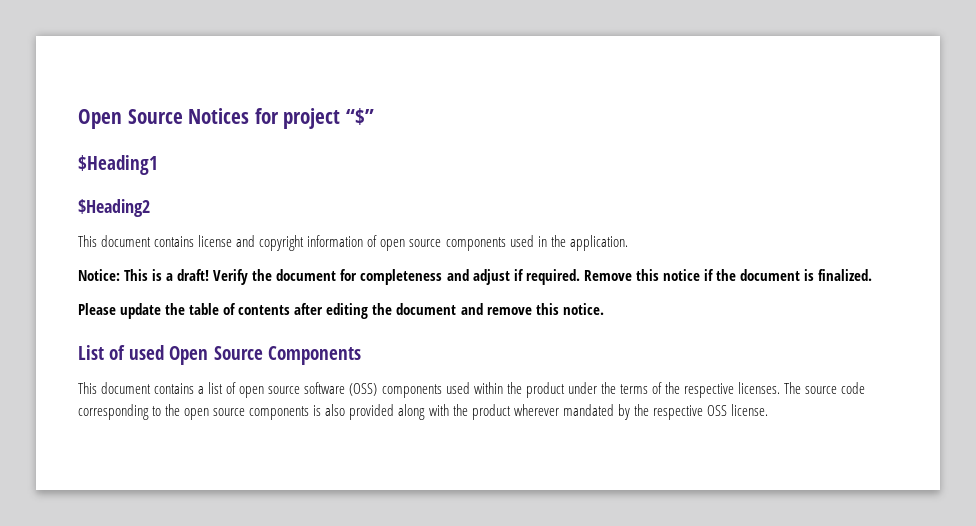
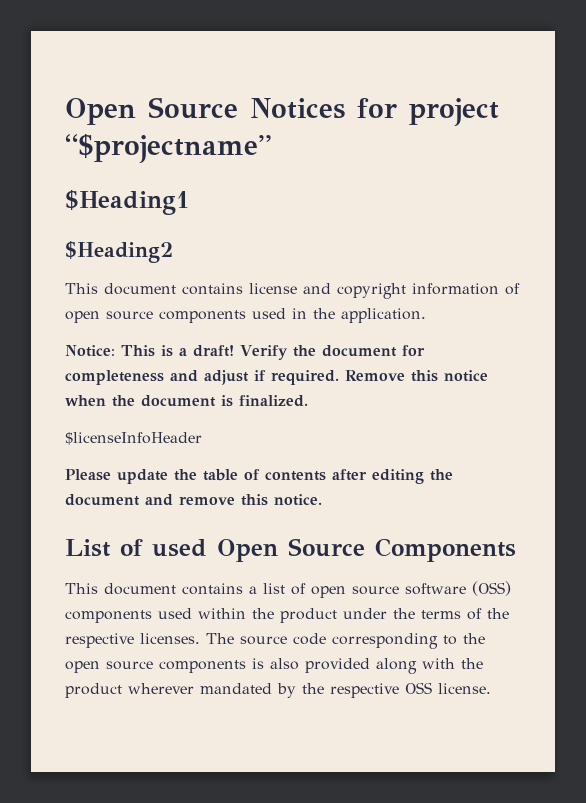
[345,108,374,125] “$” -> [65,134,271,163] “$projectname”
[703,269,714,281] if -> [65,395,106,406] when
(873, 275) none -> [65,432,202,445] // $licenseInfoHeader

